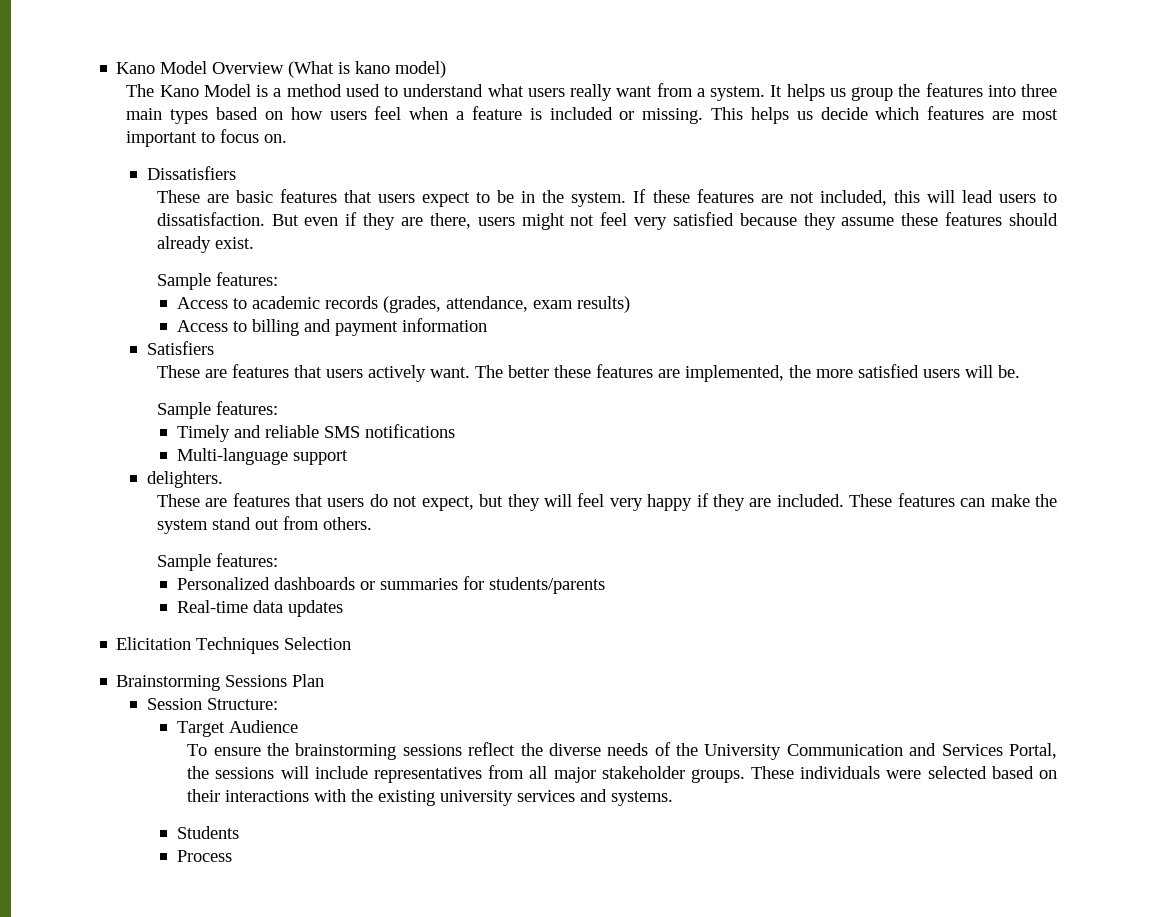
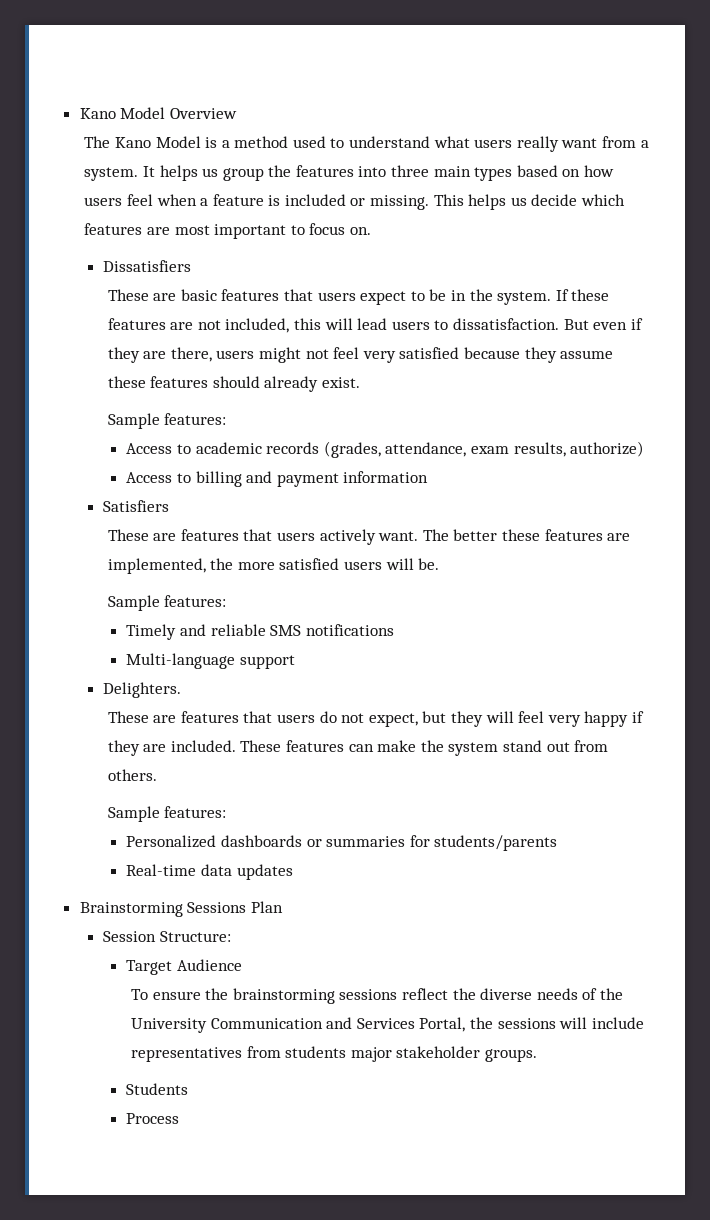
[288,61,447,78] (What is kano model) -> (237, 113) none
[577,296,631,313] results) -> [513,441,645,457] results, authorize)
[146,471,223,488] delighters. -> [103,682,182,698] Delighters.
[116,637,352,654] // Elicitation Techniques Selection -> (293, 872) none
[529,766,548,779] all -> [285,1046,347,1058] students
[751,766,1057,779] [187,789,674,806] These individuals were selected based on their interactions with the existing university services and systems. -> (537, 1055) none

